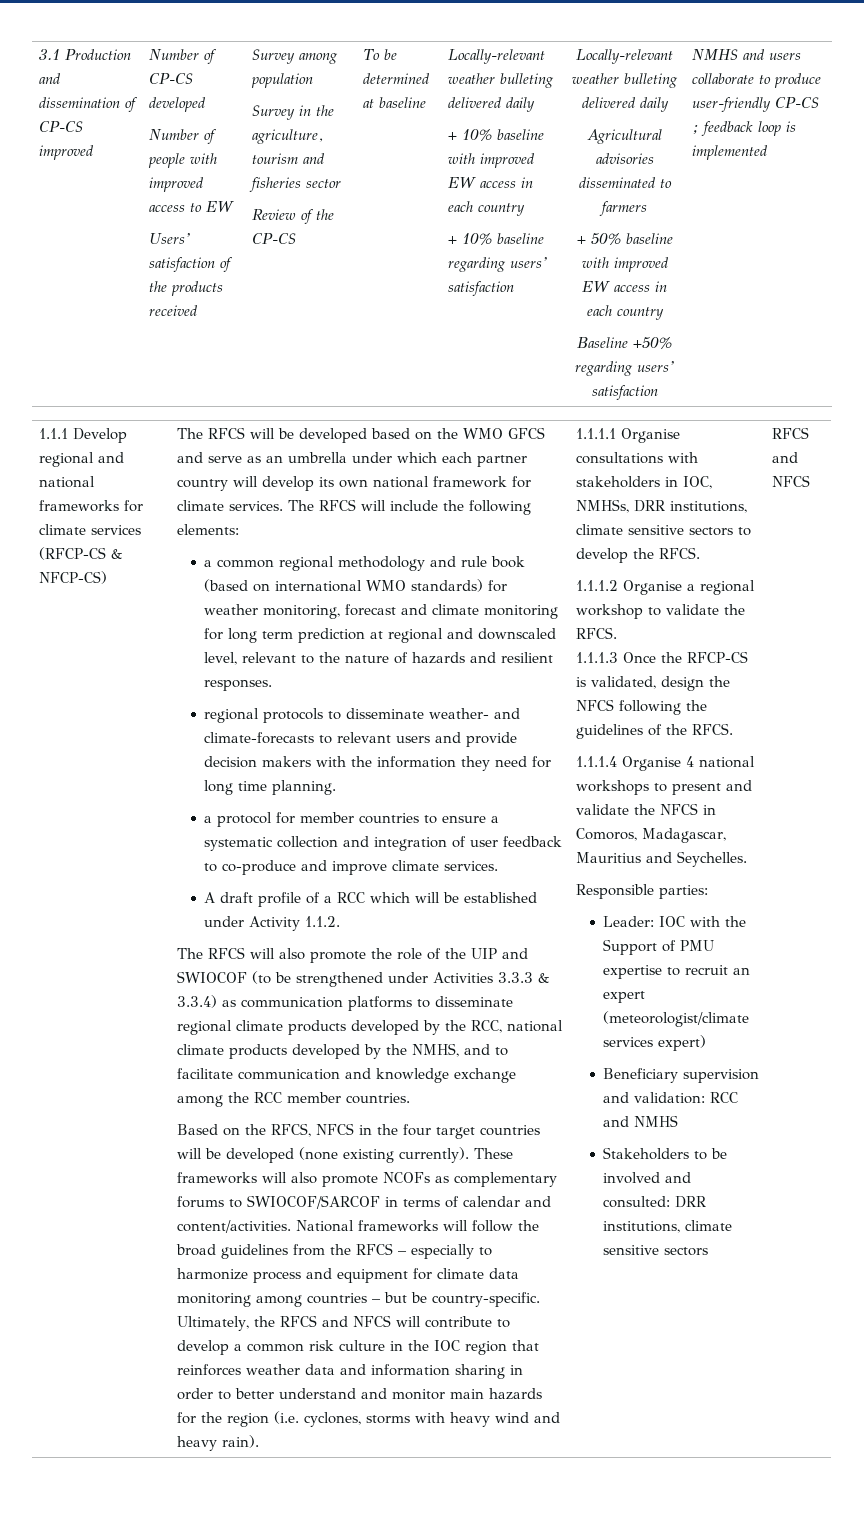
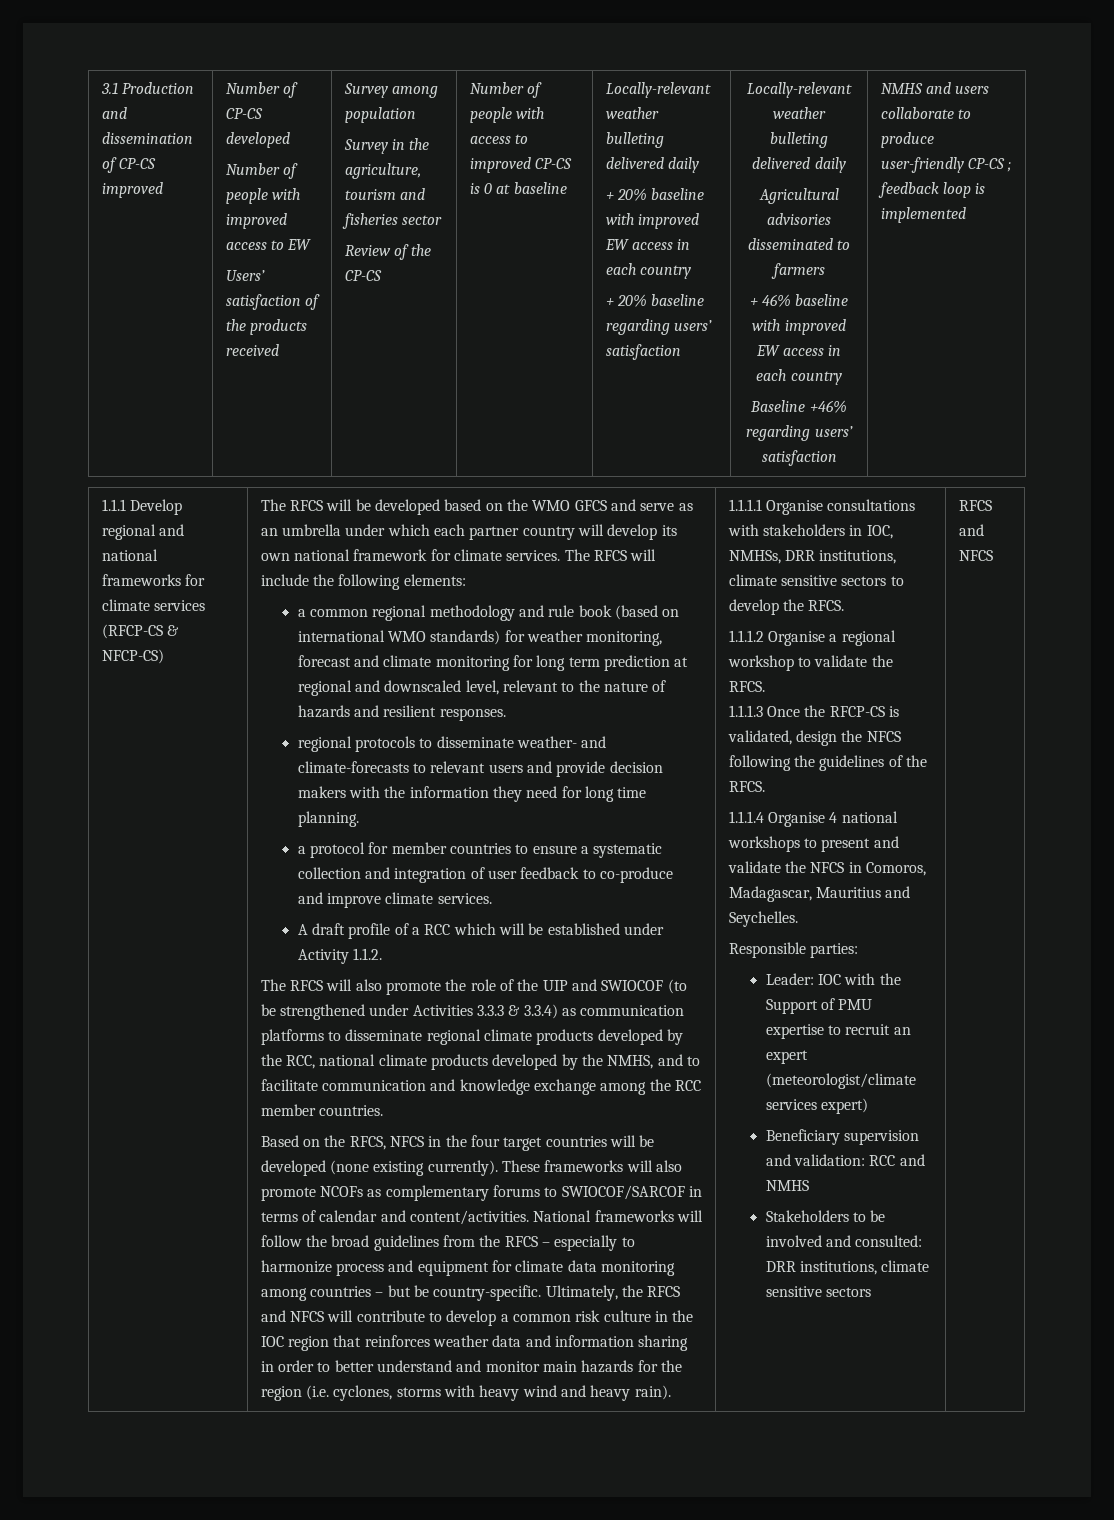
[362,49,397,60] [362,73,430,84] To be determined -> [469,82,543,98] [469,107,545,123] [469,134,529,144] [469,157,573,173] [469,183,493,194] Number of people with access to improved CP-CS is 0
[461,129,492,141] 10% -> [617,188,648,201] 20%
[461,233,492,245] 10% -> [617,294,648,307] 20%
[590,233,621,245] 50% -> [762,294,791,307] 46%
[633,337,672,349] +50% -> [809,400,847,413] +46%

